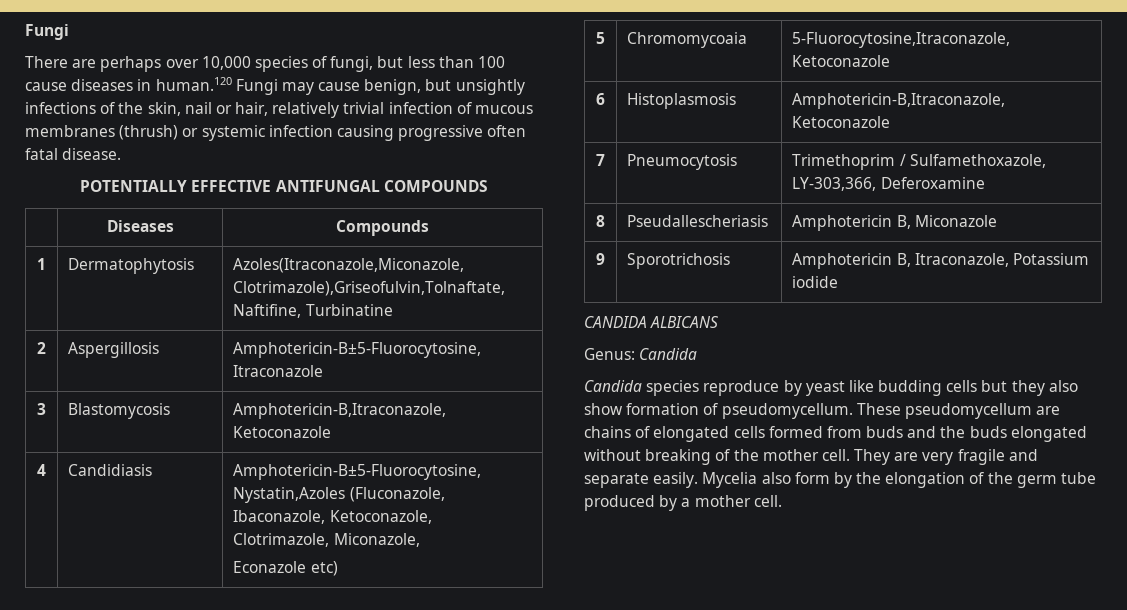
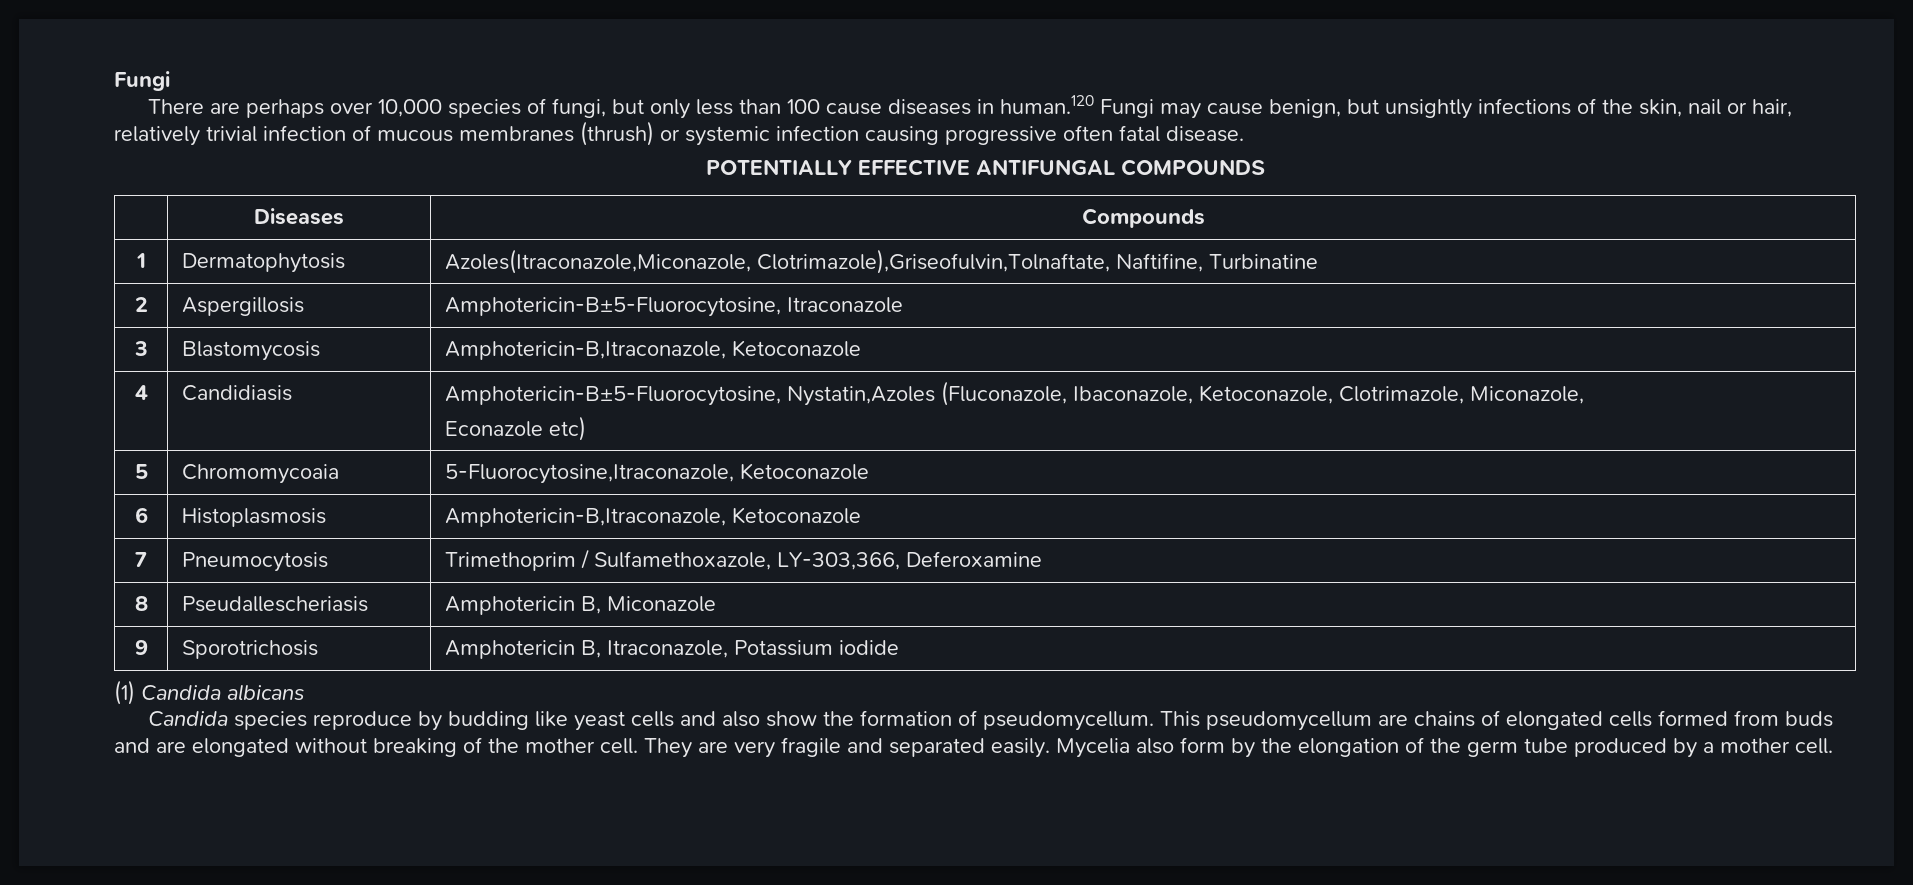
(404, 62) none -> [649,99,690,119] only
[584,316,720,328] [584,348,698,360] CANDIDA ALBICANS // Genus: Candida -> [114,680,305,705] (1) Candida albicans
[805,380,1045,396] yeast like budding cells but they -> [447,711,716,731] budding like yeast cells and
(623, 409) none -> [822,711,854,726] the
[856,403,901,415] These -> [1159,711,1200,727] This
[940,426,1007,438] the buds -> [156,741,186,753] are
[584,473,649,488] separate -> [889,738,985,757] separated

